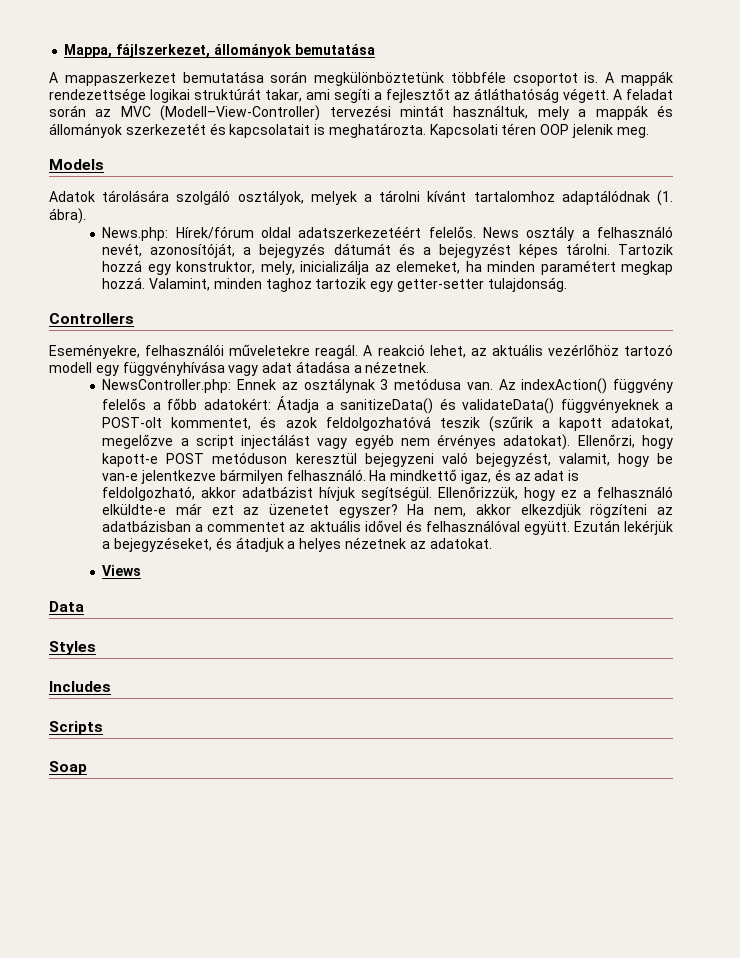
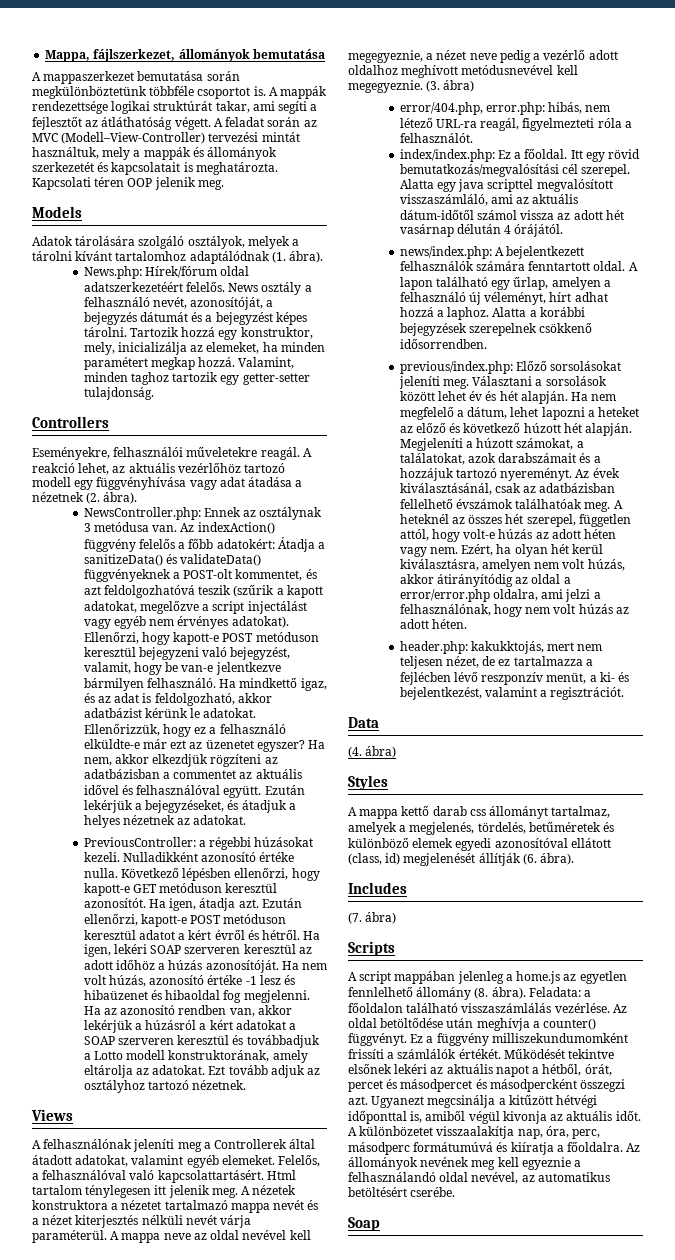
[365,361,430,373] nézetnek. -> [32,492,138,504] nézetnek (2. ábra).
[285,417,317,428] azok -> [83,586,101,595] azt
[319,486,433,501] hívjuk segítségül. -> [144,708,257,718] kérünk le adatokat.
[102,565,142,576] Views -> [83,837,314,850] [83,852,295,862] [83,867,320,881] [83,883,278,896] [83,898,302,911] [83,913,287,927] [83,929,321,940] [83,944,312,957] [83,959,327,973] [83,975,295,987] [83,990,310,1003] [83,1005,292,1017] [83,1020,296,1033] [83,1035,320,1048] [83,1050,308,1063] [83,1065,320,1078] [83,1080,247,1093] [31,1109,73,1121] [32,1139,316,1152] [32,1154,321,1168] [32,1170,296,1183] [32,1185,297,1198] [32,1200,319,1213] [32,1215,252,1228] [32,1230,311,1243] [348,49,618,63] [348,65,578,78] [348,80,475,93] [399,102,611,115] [399,117,632,131] [399,133,473,143] [399,148,640,162] [399,164,631,177] [399,179,613,192] [399,194,579,206] [399,209,624,220] [399,224,564,237] [399,246,585,259] [399,261,638,271] [399,276,611,290] [399,292,608,305] [399,307,585,320] [399,322,593,336] [399,338,487,349] [399,360,622,374] [398,376,607,389] [399,391,617,404] [399,406,639,420] [399,422,632,436] [399,438,584,451] [399,453,601,465] [399,468,620,481] [399,483,616,495] [399,498,623,512] [399,514,631,527] [399,529,616,542] [399,544,603,557] [399,559,625,572] [399,574,571,587] [399,589,601,602] [399,604,629,617] [399,619,467,629] [399,641,603,654] [399,656,593,669] [399,671,629,685] [399,687,625,700] PreviousController: a régebbi húzásokat kezeli. Nulladikként azonosító értéke nulla. Következő lépésben ellenőrzi, hogy kapott-e GET metóduson keresztül azonosítót. Ha igen, átadja azt. Ezután ellenőrzi, kapott-e POST metóduson keresztül adatot a kért évről és hétről. Ha igen, lekéri SOAP szerveren keresztül az adott időhöz a húzás azonosítóját. Ha nem volt húzás, azonosító értéke -1 lesz és hibaüzenet és hibaoldal fog megjelenni. Ha az azonosító rendben van, akkor lekérjük a húzásról a kért adatokat a SOAP szerveren keresztül és továbbadjuk a Lotto modell konstruktorának, amely eltárolja az adatokat. Ezt tovább adjuk az osztályhoz tartozó nézetnek. // Views // A felhasználónak jeleníti meg a Controllerek által átadott adatokat, valamint egyéb elemeket. Felelős, a felhasználóval való kapcsolattartásért. Html tartalom ténylegesen itt jelenik meg. A nézetek konstruktora a nézetet tartalmazó mappa nevét és a nézet kiterjesztés nélküli nevét várja paraméterül. A mappa neve az oldal nevével kell megegyeznie, a nézet neve pedig a vezérlő adott oldalhoz meghívott metódusnevével kell megegyeznie. (3. ábra) // error/404.php, error.php: hibás, nem létező URL-ra reagál, figyelmezteti róla a felhasználót. // index/index.php: Ez a főoldal. Itt egy rövid bemutatkozás/megvalósítási cél szerepel. Alatta egy java scripttel megvalósított visszaszámláló, ami az aktuális dátum-időtől számol vissza az adott hét vasárnap délután 4 órájától. // news/index.php: A bejelentkezett felhasználók számára fenntartott oldal. A lapon található egy űrlap, amelyen a felhasználó új véleményt, hírt adhat hozzá a laphoz. Alatta a korábbi bejegyzések szerepelnek csökkenő idősorrendben. // previous/index.php: Előző sorsolásokat jeleníti meg. Választani a sorsolások között lehet év és hét alapján. Ha nem megfelelő a dátum, lehet lapozni a heteket az előző és következő húzott hét alapján. Megjeleníti a húzott számokat, a találatokat, azok darabszámait és a hozzájuk tartozó nyereményt. Az évek kiválasztásánál, csak az adatbázisban fellelhető évszámok találhatóak meg. A heteknél az összes hét szerepel, független attól, hogy volt-e húzás az adott héten vagy nem. Ezért, ha olyan hét kerül kiválasztásra, amelyen nem volt húzás, akkor átirányítódig az oldal a error/error.php oldalra, ami jelzi a felhasználónak, hogy nem volt húzás az adott héten. // header.php: kakukktojás, mert nem teljesen nézet, de ez tartalmazza a fejlécben lévő reszponzív menüt, a ki- és bejelentkezést, valamint a regisztrációt.
(84, 606) none -> [348,746,397,758] // (4. ábra)
(96, 648) none -> [348,805,611,819] [348,821,615,835] [348,837,611,851] [348,853,575,866] // A mappa kettő darab css állományt tartalmaz, amelyek a megjelenés, tördelés, betűméretek és különböző elemek egyedi azonosítóval ellátott (class, id) megjelenését állítják (6. ábra).
(111, 686) none -> [348,912,397,924] // (7. ábra)
(103, 728) none -> [348,971,627,984] [348,986,592,1000] [348,1002,627,1013] [348,1017,597,1031] [348,1033,628,1046] [348,1048,615,1059] [348,1063,612,1077] [348,1079,626,1092] [348,1094,598,1108] [348,1110,641,1124] [348,1126,601,1139] [348,1141,641,1155] [348,1157,582,1170] [348,1172,610,1184] [348,1187,456,1197] // A script mappában jelenleg a home.js az egyetlen fennlelhető állomány (8. ábra). Feladata: a főoldalon található visszaszámlálás vezérlése. Az oldal betöltődése után meghívja a counter() függvényt. Ez a függvény milliszekundumomként frissíti a számlálók értékét. Működését tekintve elsőnek lekéri az aktuális napot a hétből, órát, percet és másodpercet és másodpercként összegzi azt. Ugyanezt megcsinálja a kitűzött hétvégi időponttal is, amiből végül kivonja az aktuális időt. A különbözetet visszaalakítja nap, óra, perc, másodperc formátumúvá és kiíratja a főoldalra. Az állományok nevének meg kell egyeznie a felhasználandó oldal nevével, az automatikus betöltésért cserébe.

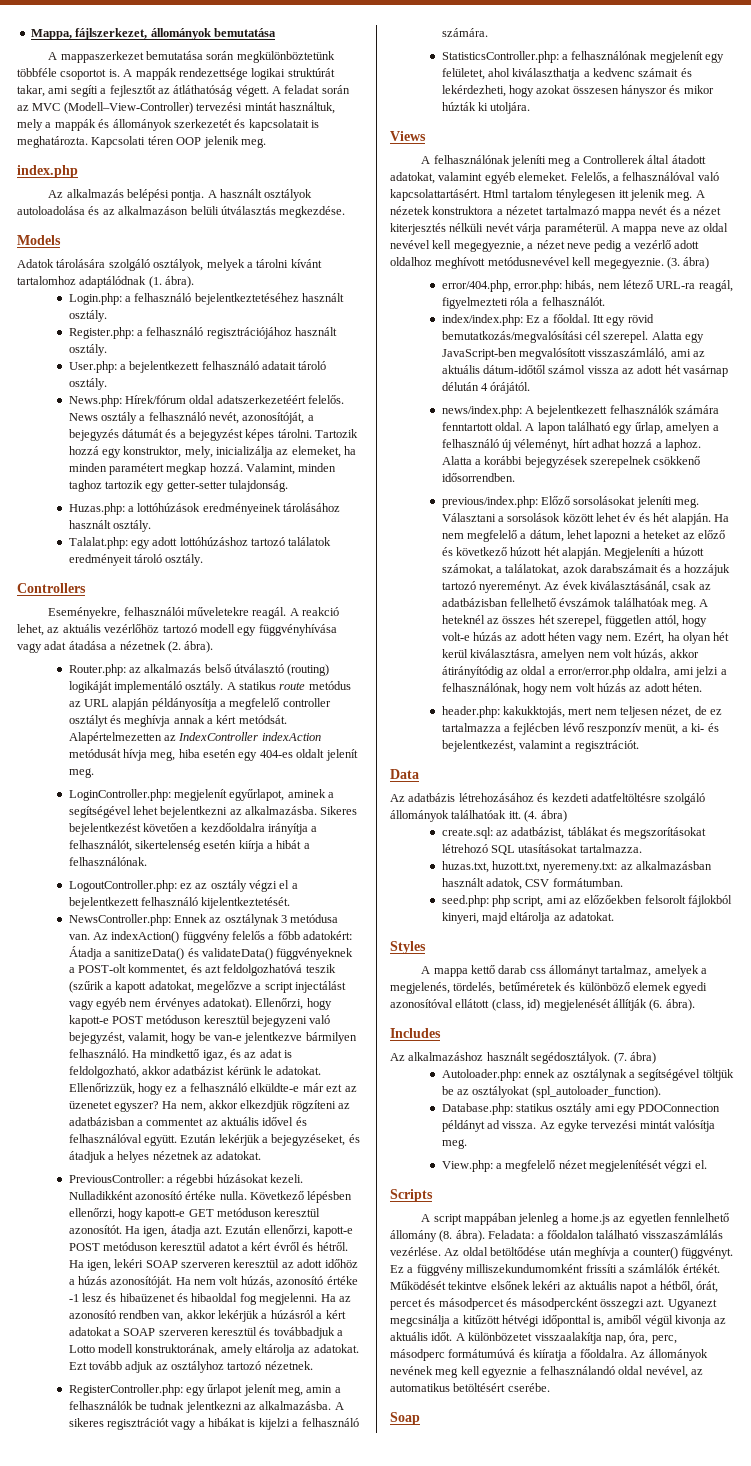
(224, 185) none -> [17,165,78,178] [48,189,313,201] [17,206,346,218] // index.php // Az alkalmazás belépési pontja. A használt osztályok autoloadolása és az alkalmazáson belüli útválasztás megkezdése.
(324, 257) none -> [68,293,345,305] [68,310,107,322] [68,327,338,339] [68,344,107,356] [68,361,327,373] [68,378,107,390] // Login.php: a felhasználó bejelentkeztetéséhez használt osztály. // Register.php: a felhasználó regisztrációjához használt osztály. // User.php: a bejelentkezett felhasználó adatait tároló osztály.
(154, 393) none -> [68,503,341,515] [68,520,151,532] [68,537,332,549] [68,554,204,566] // Huzas.php: a lottóhúzások eredményeinek tárolásához használt osztály. // Talalat.php: egy adott lottóhúzáshoz tartozó találatok eredményeit tároló osztály.
(138, 498) none -> [68,664,330,676] [68,681,351,693] [68,698,331,710] [68,715,287,727] [68,732,321,744] [68,749,358,761] [68,768,94,778] [68,789,335,801] [68,806,358,818] [68,823,318,835] [68,840,310,852] [68,857,147,866] [68,880,298,892] [68,897,291,909] // Router.php: az alkalmazás belső útválasztó (routing) logikáját implementáló osztály. A statikus route metódus az URL alapján példányosítja a megfelelő controller osztályt és meghívja annak a kért metódsát. Alapértelmezetten az IndexController indexAction metódusát hívja meg, hiba esetén egy 404-es oldalt jelenít meg. // LoginController.php: megjelenít egyűrlapot, aminek a segítségével lehet bejelentkezni az alkalmazásba. Sikeres bejelentkezést követően a kezdőoldalra irányítja a felhasználót, sikertelenség esetén kiírja a hibát a felhasználónak. // LogoutController.php: ez az osztály végzi el a bejelentkezett felhasználó kijelentkeztetését.
(247, 1085) none -> [68,1384,341,1396] [68,1401,344,1413] [68,1418,359,1430] [441,28,488,37] [441,51,725,63] [441,68,692,80] [441,85,714,97] [441,102,531,114] // RegisterController.php: egy űrlapot jelenít meg, amin a felhasználók be tudnak jelentkezni az alkalmazásba. A sikeres regisztrációt vagy a hibákat is kijelzi a felhasználó számára. // StatisticsController.php: a felhasználónak megjelenít egy felületet, ahol kiválaszthatja a kedvenc számait és lekérdezheti, hogy azokat összesen hányszor és mikor húzták ki utoljára.
[458,179,534,192] java scripttel -> [441,348,517,360] JavaScript-ben
[348,746,397,758] (4. ábra) -> [390,793,706,805] [390,810,567,822] [441,827,707,839] [441,844,642,855] [441,861,713,873] [441,878,623,890] [441,895,733,907] [441,912,615,924] Az adatbázis létrehozásához és kezdeti adatfeltöltésre szolgáló állományok találhatóak itt. (4. ábra) // create.sql: az adatbázist, táblákat és megszorításokat létrehozó SQL utasításokat tartalmazza. // huzas.txt, huzott.txt, nyeremeny.txt: az alkalmazásban használt adatok, CSV formátumban. // seed.php: php script, ami az előzőekben felsorolt fájlokból kinyeri, majd eltárolja az adatokat.
[348,912,397,924] (7. ábra) -> [390,1052,656,1064] [441,1069,734,1081] [441,1086,661,1098] [441,1103,721,1115] [441,1120,716,1132] [441,1139,467,1149] [441,1160,707,1172] Az alkalmazáshoz használt segédosztályok. (7. ábra) // Autoloader.php: ennek az osztálynak a segítségével töltjük be az osztályokat (spl_autoloader_function). // Database.php: statikus osztály ami egy PDOConnection példányt ad vissza. Az egyke tervezési mintát valósítja meg. // View.php: a megfelelő nézet megjelenítését végzi el.

